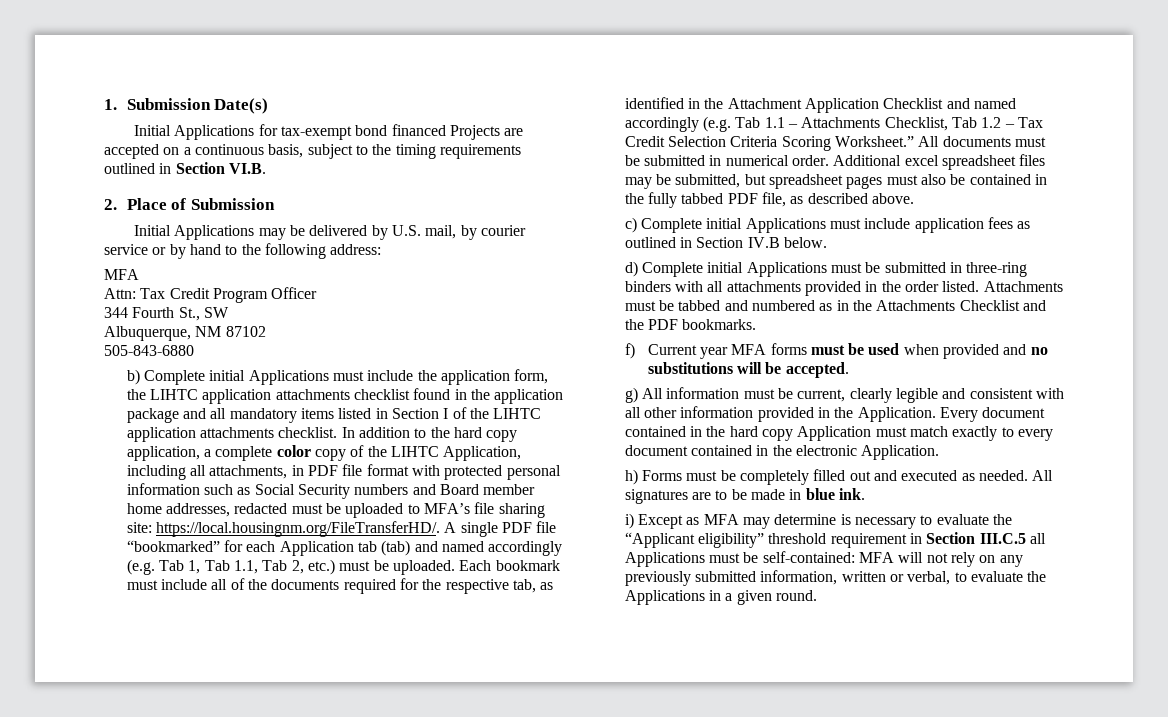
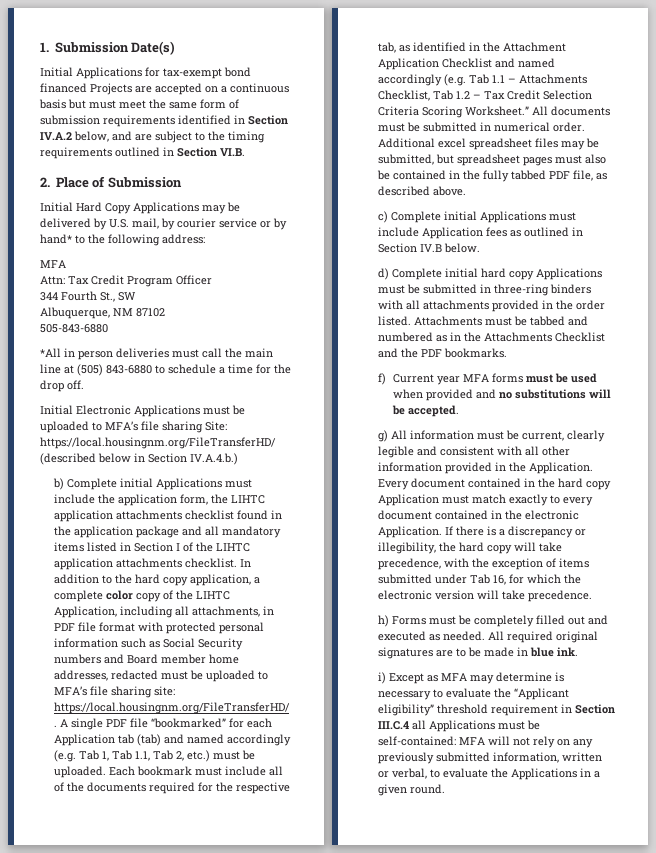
[268,144,304,158] basis, -> [39,99,239,109] [40,115,288,127] [40,131,152,142] basis but must meet the same form of submission requirements identified in Section IV.A.2 below, and are
(171, 230) none -> [76,202,131,214] Hard Copy
[189,244,221,255] hand -> [40,234,72,244] hand*
(194, 350) none -> [40,348,273,360] [40,364,291,376] [40,380,84,392] [40,405,245,417] [40,421,227,433] [40,437,276,449] [40,453,238,465] // *All in person deliveries must call the main line at (505) 843-6880 to schedule a time for the drop off. // Initial Electronic Applications must be uploaded to MFA’s file sharing Site: https://local.housingnm.org/FileTransferHD/ (described below in Section IV.A.4.b.)
[914,218,984,233] application -> [422,227,484,239] Application
(744, 267) none -> [481,268,535,280] hard copy
(940, 452) none -> [445,526,587,538] [378,542,563,554] [378,558,590,570] [378,574,582,585] [378,590,593,602] If there is a discrepancy or illegibility, the hard copy will take precedence, with the exception of items submitted under Tab 16, for which the electronic version will take precedence.
(1054, 475) none -> [507,631,599,643] required original
[979,533,1026,544] III.C.5 -> [378,721,410,730] III.C.4

